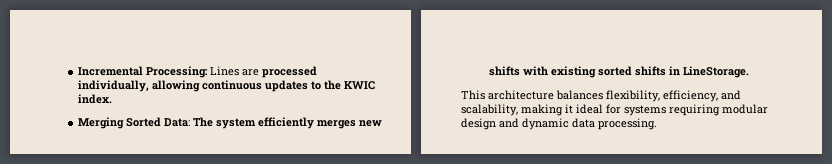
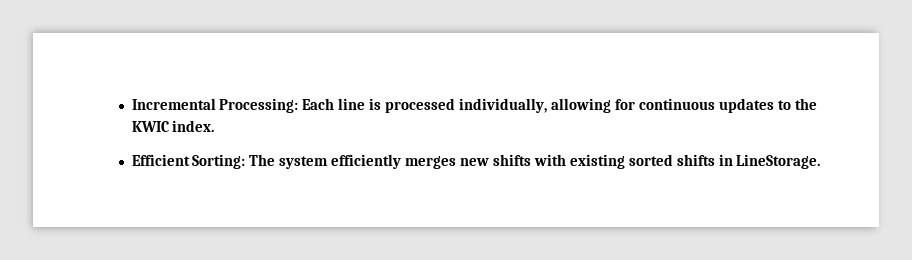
[209,66,259,76] Lines are -> [302,98,382,110] Each line is
(200, 86) none -> [614,99,635,110] for
[77,117,190,129] Merging Sorted Data: -> [131,154,246,169] Efficient Sorting:
[461,90,741,102] [461,104,768,116] [461,118,657,130] // This architecture balances flexibility, efficiency, and scalability, making it ideal for systems requiring modular design and dynamic data processing. -> (821, 161) none

